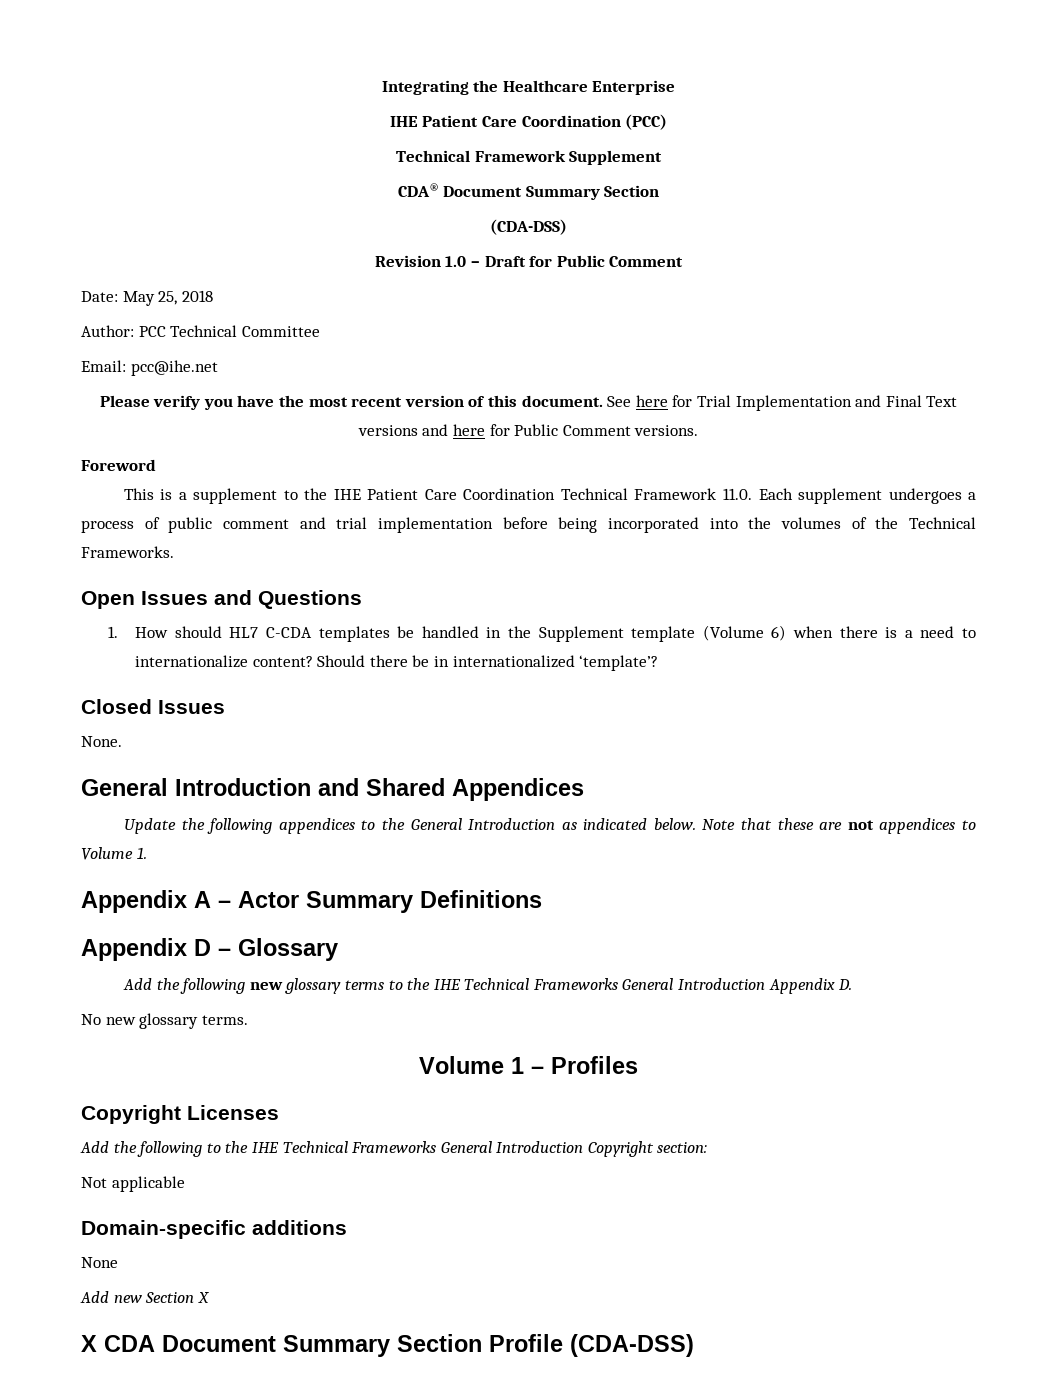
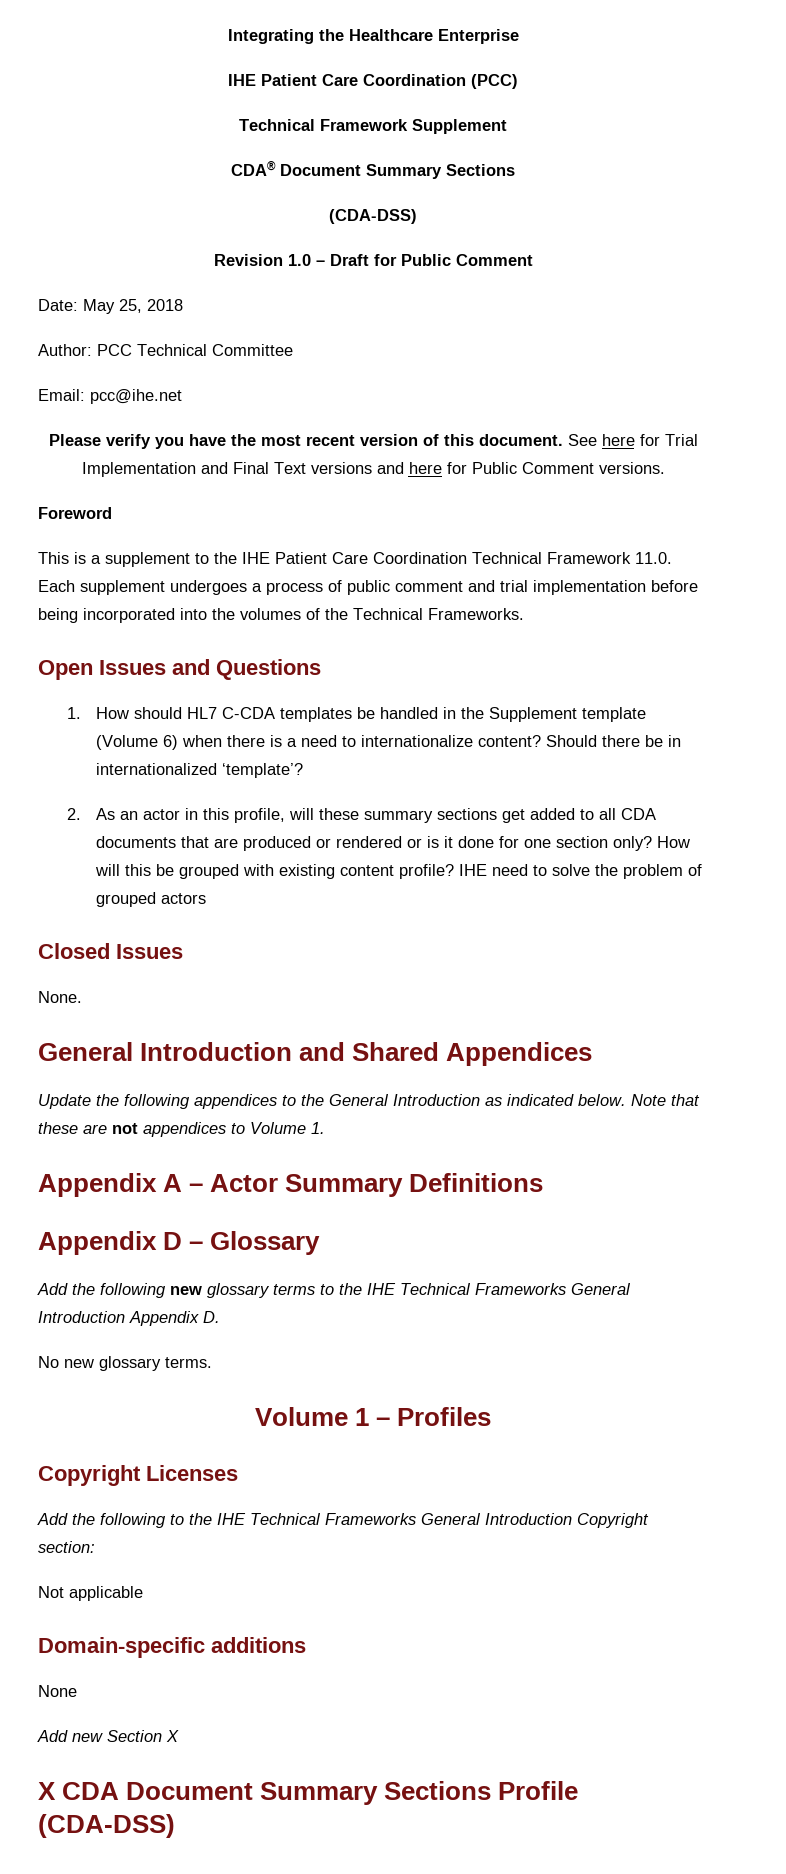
[604,185,660,197] Section -> [446,164,515,176] Sections
(659, 663) none -> [66,808,656,823] [95,836,690,851] [94,864,702,879] [95,892,206,907] // 2. As an actor in this profile, will these summary sections get added to all CDA documents that are produced or rendered or is it done for one section only? How will this be grouped with existing content profile? IHE need to solve the problem of grouped actors
[397,1334,482,1352] Section -> [384,1781,492,1800] Sections

